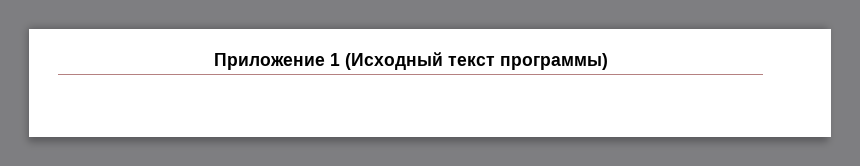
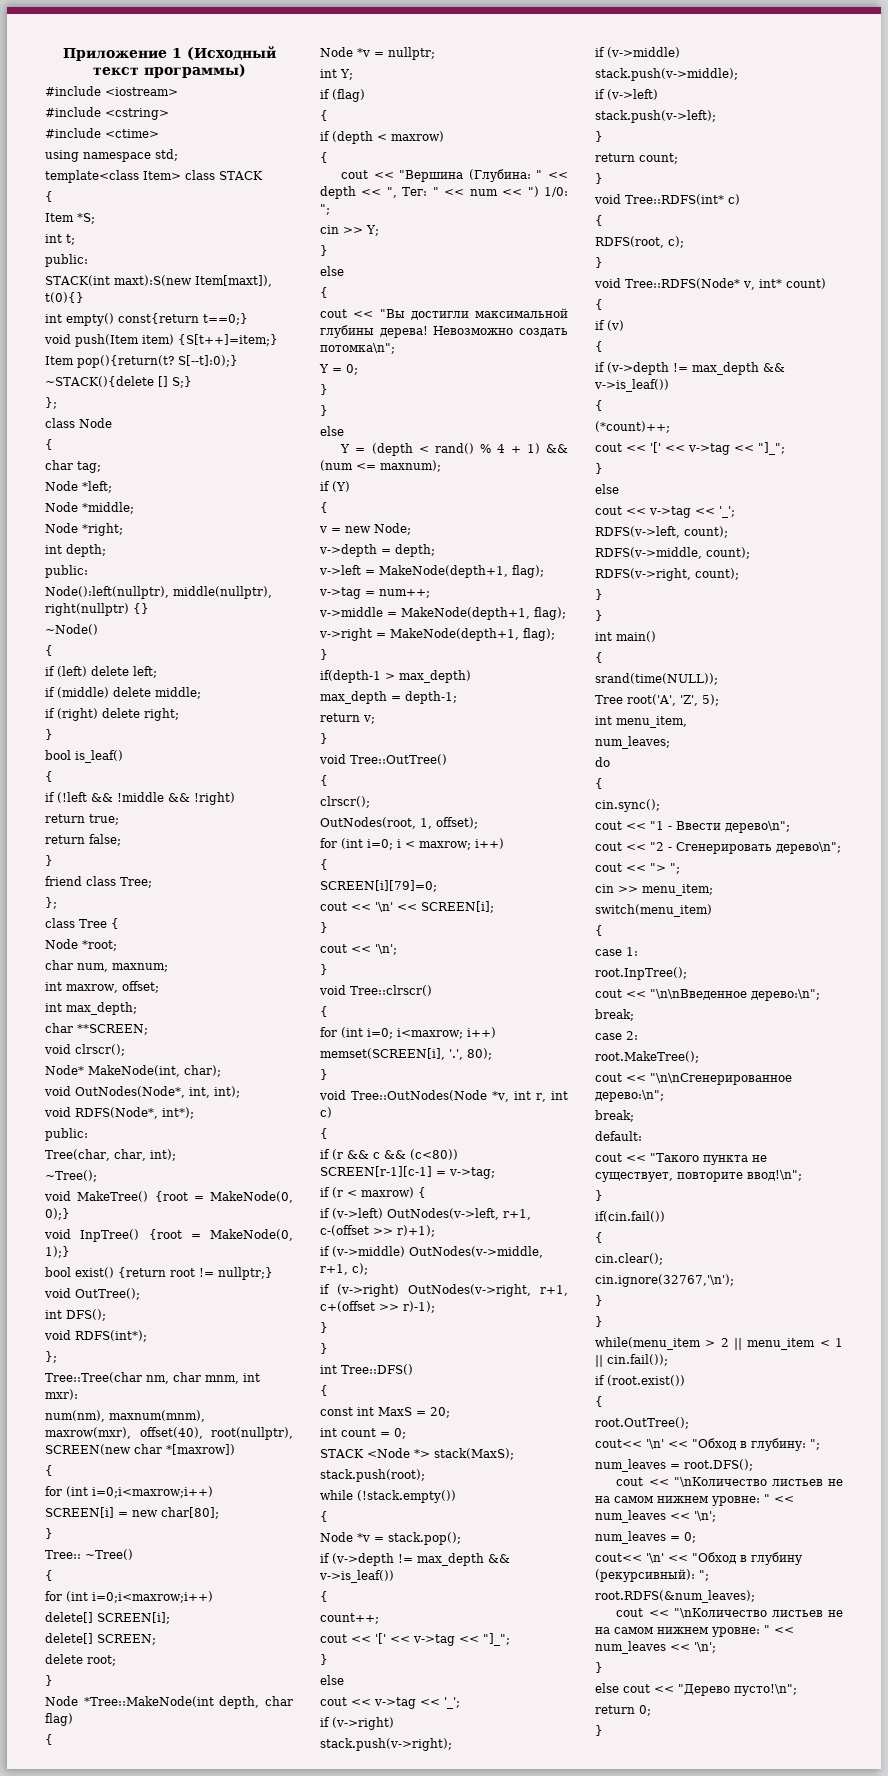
(608, 61) none -> [45,86,178,96] [45,107,169,120] [45,128,159,138] [45,149,178,162] [45,170,263,183] [45,191,53,202] [45,213,95,224] [45,234,75,245] [45,254,88,267] [45,275,272,287] [45,292,84,303] [45,313,248,326] [44,334,278,347] [45,355,238,368] [45,376,192,388] [45,397,57,409] [45,418,112,428] [45,439,53,450] [45,460,101,473] [45,481,112,493] [45,502,134,514] [45,523,123,536] [45,544,106,557] [45,565,88,578] [45,586,272,599] [45,603,149,616] [45,624,98,635] [45,645,53,656] [45,666,157,678] [45,687,201,699] [45,708,179,721] [45,729,53,740] [45,750,123,763] [45,771,53,782] [45,792,235,805] [45,814,119,825] [45,834,121,846] [45,855,53,866] [45,876,152,888] [45,897,57,909] [45,918,119,929] [45,939,117,951] [45,960,168,972] [45,981,159,993] [45,1002,137,1015] [45,1023,148,1035] [44,1044,125,1056] [45,1065,221,1077] [44,1086,240,1098] [44,1107,194,1119] [45,1128,88,1141] [45,1149,176,1161] [45,1170,97,1182] [44,1191,293,1203] [45,1208,70,1220] [44,1229,293,1242] [45,1246,70,1258] [45,1267,273,1280] [44,1288,140,1300] [45,1309,106,1321] [44,1330,147,1342] [45,1351,57,1363] [45,1372,260,1384] [45,1389,78,1400] [45,1410,205,1422] [45,1427,293,1440] [45,1444,235,1455] [45,1465,53,1476] [45,1486,213,1498] [45,1507,219,1519] [45,1528,53,1539] [45,1549,133,1560] [45,1570,53,1581] [45,1591,213,1603] [45,1612,170,1624] [45,1633,156,1645] [45,1654,116,1666] [45,1675,53,1686] [45,1696,293,1709] [45,1713,73,1726] [45,1734,53,1745] [320,47,435,60] [320,69,353,80] [320,89,365,102] [320,110,328,121] [320,131,444,144] [320,152,328,163] [341,169,568,182] [320,186,568,199] [320,204,330,215] [320,225,379,236] [320,245,328,256] [320,266,344,276] [320,287,328,298] [320,308,568,320] [320,325,568,338] [320,343,395,354] [319,364,358,375] [320,384,328,395] [320,405,328,416] [320,426,344,436] [340,443,568,456] [320,460,441,472] [320,481,350,492] [320,502,328,513] [319,523,411,535] [319,544,435,557] [319,565,544,578] [319,587,430,599] [319,607,566,620] [319,628,555,641] [320,649,328,660] [320,670,471,683] [320,691,457,704] [320,713,375,724] [320,733,328,744] [319,754,447,765] [320,775,328,786] [320,796,370,808] [320,817,478,829] [320,838,504,850] [320,859,328,870] [320,880,437,892] [320,901,494,913] [320,922,328,933] [320,944,397,955] [320,964,328,975] [319,985,432,996] [320,1006,328,1017] [320,1027,496,1039] [320,1048,492,1060] [320,1069,328,1080] [319,1090,568,1102] [320,1107,332,1118] [320,1128,328,1139] [320,1149,458,1160] [320,1166,495,1179] [320,1187,426,1198] [320,1208,531,1220] [320,1225,435,1237] [320,1246,543,1258] [320,1263,368,1275] [320,1284,568,1297] [320,1301,435,1313] [320,1322,328,1333] [320,1343,328,1354] [320,1364,413,1375] [320,1385,328,1396] [320,1407,450,1418] [320,1428,406,1439] [320,1448,514,1460] [320,1469,425,1482] [320,1490,456,1503] [320,1511,328,1522] [320,1532,461,1545] [320,1553,510,1566] [319,1570,394,1583] [320,1591,328,1602] [320,1613,379,1624] [320,1633,510,1646] [320,1654,328,1665] [320,1675,344,1685] [320,1697,460,1709] [320,1717,394,1730] [320,1738,452,1751] [595,47,680,58] [595,68,738,81] [595,89,658,100] [595,110,716,123] [595,131,603,142] [595,153,678,164] [595,173,603,184] [594,194,740,205] [595,215,603,226] [595,236,684,248] [595,257,603,268] [594,278,826,290] [595,299,603,310] [595,320,624,331] [595,341,603,352] [595,362,785,375] [594,379,669,392] [595,400,603,411] [595,421,670,433] [595,442,785,455] [595,463,603,474] [595,484,619,494] [595,506,735,518] [595,526,728,538] [595,547,750,559] [595,568,739,581] [595,589,603,600] [595,610,603,621] [595,631,656,642] [595,652,603,663] [595,673,718,685] [595,694,719,706] [595,716,687,728] [595,736,670,749] [595,757,610,767] [595,778,603,789] [595,799,660,812] [595,821,790,833] [595,842,841,854] [595,863,680,874] [595,884,713,896] [595,904,712,917] [595,925,603,936] [595,947,638,956] [595,967,687,980] [595,989,820,1001] [595,1009,634,1021] [595,1031,638,1040] [595,1051,699,1063] [595,1073,792,1085] [595,1090,664,1102] [595,1110,634,1122] [595,1131,642,1141] [595,1153,767,1165] [595,1170,802,1182] [595,1190,603,1201] [595,1211,665,1222] [595,1232,603,1243] [595,1253,663,1265] [595,1274,734,1287] [595,1295,603,1306] [595,1316,603,1327] [595,1337,843,1350] [595,1354,668,1367] [595,1375,685,1386] [595,1396,603,1407] [595,1417,689,1429] [595,1438,820,1451] [595,1459,753,1472] [616,1477,843,1487] [595,1494,794,1506] [595,1510,716,1523] [595,1531,696,1544] [595,1552,802,1565] [595,1569,709,1582] [595,1590,755,1603] [616,1608,843,1618] [595,1625,794,1637] [595,1641,716,1654] [595,1662,603,1673] [595,1683,797,1696] [595,1705,651,1716] [595,1725,603,1736] // #include <iostream> // #include <cstring> // #include <ctime> // using namespace std; // template<class Item> class STACK // { // Item *S; // int t; // public: // STACK(int maxt):S(new Item[maxt]), t(0){} // int empty() const{return t==0;} // void push(Item item) {S[t++]=item;} // Item pop(){return(t? S[--t]:0);} // ~STACK(){delete [] S;} // }; // class Node // { // char tag; // Node *left; // Node *middle; // Node *right; // int depth; // public: // Node():left(nullptr), middle(nullptr), right(nullptr) {} // ~Node() // { // if (left) delete left; // if (middle) delete middle; // if (right) delete right; // } // bool is_leaf() // { // if (!left && !middle && !right) // return true; // return false; // } // friend class Tree; // }; // class Tree { // Node *root; // char num, maxnum; // int maxrow, offset; // int max_depth; // char **SCREEN; // void clrscr(); // Node* MakeNode(int, char); // void OutNodes(Node*, int, int); // void RDFS(Node*, int*); // public: // Tree(char, char, int); // ~Tree(); // void MakeTree() {root = MakeNode(0, 0);} // void InpTree() {root = MakeNode(0, 1);} // bool exist() {return root != nullptr;} // void OutTree(); // int DFS(); // void RDFS(int*); // }; // Tree::Tree(char nm, char mnm, int mxr): // num(nm), maxnum(mnm), maxrow(mxr), offset(40), root(nullptr), SCREEN(new char *[maxrow]) // { // for (int i=0;i<maxrow;i++) // SCREEN[i] = new char[80]; // } // Tree:: ~Tree() // { // for (int i=0;i<maxrow;i++) // delete[] SCREEN[i]; // delete[] SCREEN; // delete root; // } // Node *Tree::MakeNode(int depth, char flag) // { // Node *v = nullptr; // int Y; // if (flag) // { // if (depth < maxrow) // { // cout << "Вершина (Глубина: " << depth << ", Тег: " << num << ") 1/0: "; // cin >> Y; // } // else // { // cout << "Вы достигли максимальной глубины дерева! Невозможно создать потомка\n"; // Y = 0; // } // } // else // Y = (depth < rand() % 4 + 1) && (num <= maxnum); // if (Y) // { // v = new Node; // v->depth = depth; // v->left = MakeNode(depth+1, flag); // v->tag = num++; // v->middle = MakeNode(depth+1, flag); // v->right = MakeNode(depth+1, flag); // } // if(depth-1 > max_depth) // max_depth = depth-1; // return v; // } // void Tree::OutTree() // { // clrscr(); // OutNodes(root, 1, offset); // for (int i=0; i < maxrow; i++) // { // SCREEN[i][79]=0; // cout << '\n' << SCREEN[i]; // } // cout << '\n'; // } // void Tree::clrscr() // { // for (int i=0; i<maxrow; i++) // memset(SCREEN[i], '.', 80); // } // void Tree::OutNodes(Node *v, int r, int c) // { // if (r && c && (c<80)) SCREEN[r-1][c-1] = v->tag; // if (r < maxrow) { // if (v->left) OutNodes(v->left, r+1, c-(offset >> r)+1); // if (v->middle) OutNodes(v->middle, r+1, c); // if (v->right) OutNodes(v->right, r+1, c+(offset >> r)-1); // } // } // int Tree::DFS() // { // const int MaxS = 20; // int count = 0; // STACK <Node *> stack(MaxS); // stack.push(root); // while (!stack.empty()) // { // Node *v = stack.pop(); // if (v->depth != max_depth && v->is_leaf()) // { // count++; // cout << '[' << v->tag << "]_"; // } // else // cout << v->tag << '_'; // if (v->right) // stack.push(v->right); // if (v->middle) // stack.push(v->middle); // if (v->left) // stack.push(v->left); // } // return count; // } // void Tree::RDFS(int* c) // { // RDFS(root, c); // } // void Tree::RDFS(Node* v, int* count) // { // if (v) // { // if (v->depth != max_depth && v->is_leaf()) // { // (*count)++; // cout << '[' << v->tag << "]_"; // } // else // cout << v->tag << '_'; // RDFS(v->left, count); // RDFS(v->middle, count); // RDFS(v->right, count); // } // } // int main() // { // srand(time(NULL)); // Tree root('A', 'Z', 5); // int menu_item, // num_leaves; // do // { // cin.sync(); // cout << "1 - Ввести дерево\n"; // cout << "2 - Сгенерировать дерево\n"; // cout << "> "; // cin >> menu_item; // switch(menu_item) // { // case 1: // root.InpTree(); // cout << "\n\nВведенное дерево:\n"; // break; // case 2: // root.MakeTree(); // cout << "\n\nСгенерированное дерево:\n"; // break; // default: // cout << "Такого пункта не существует, повторите ввод!\n"; // } // if(cin.fail()) // { // cin.clear(); // cin.ignore(32767,'\n'); // } // } // while(menu_item > 2 || menu_item < 1 || cin.fail()); // if (root.exist()) // { // root.OutTree(); // cout<< '\n' << "Обход в глубину: "; // num_leaves = root.DFS(); // cout << "\nКоличество листьев не на самом нижнем уровне: " << num_leaves << '\n'; // num_leaves = 0; // cout<< '\n' << "Обход в глубину (рекурсивный): "; // root.RDFS(&num_leaves); // cout << "\nКоличество листьев не на самом нижнем уровне: " << num_leaves << '\n'; // } // else cout << "Дерево пусто!\n"; // return 0; // }

